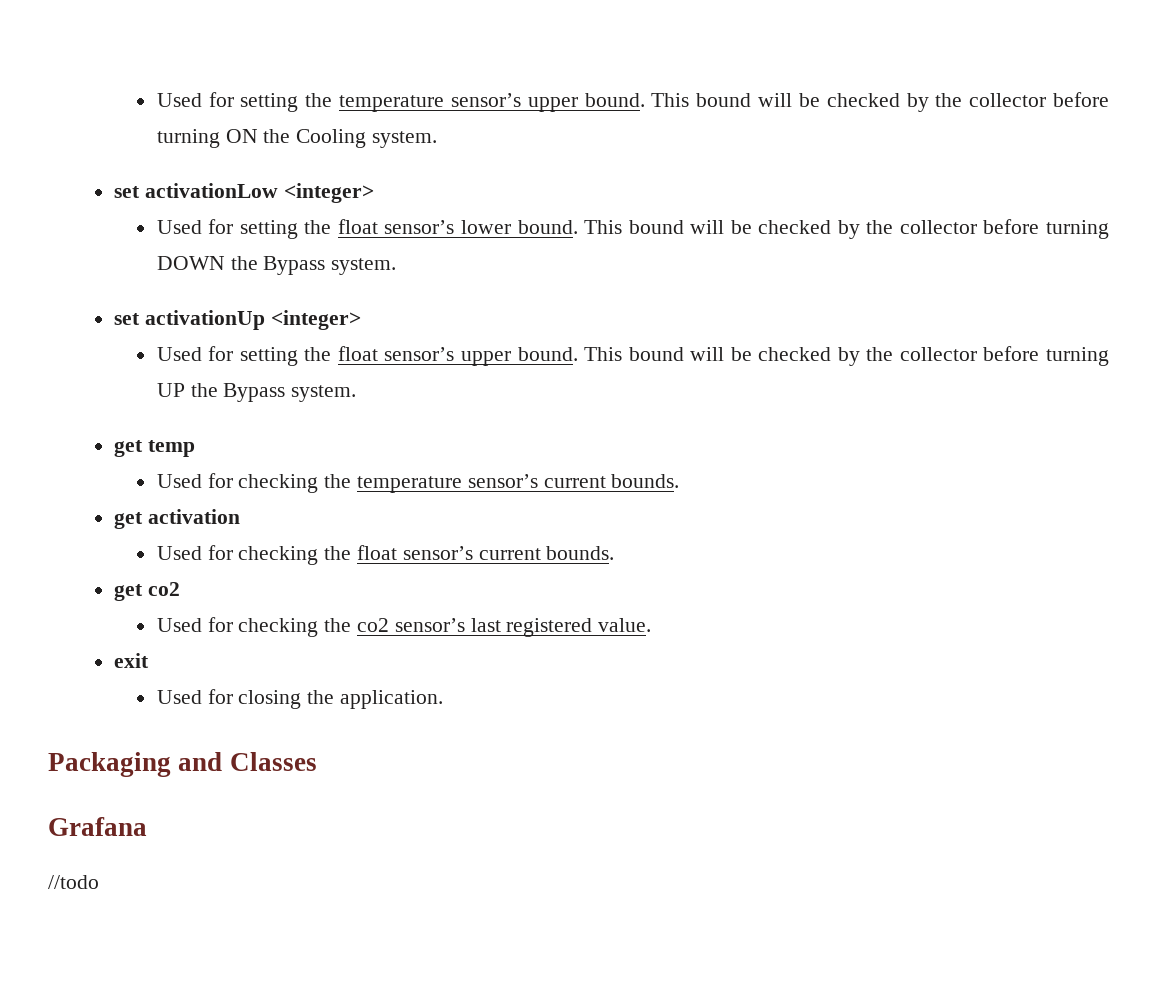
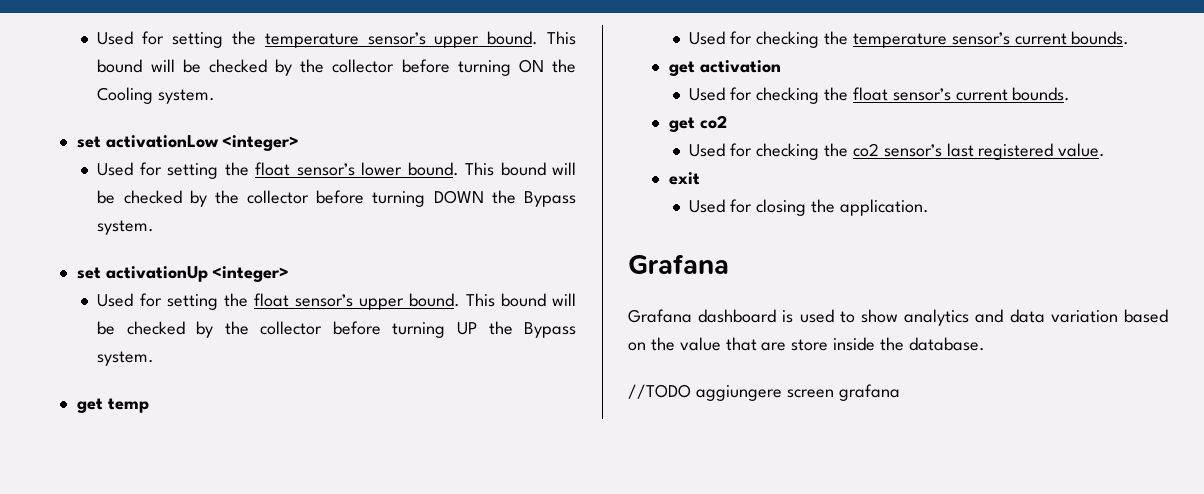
[48,752,317,777] [48,817,147,836] [48,875,99,889] Packaging and Classes // Grafana // //todo -> [628,254,729,274] [628,309,1168,326] [628,337,985,351] [628,384,900,401] Grafana // Grafana dashboard is used to show analytics and data variation based on the value that are store inside the database. // //TODO aggiungere screen grafana

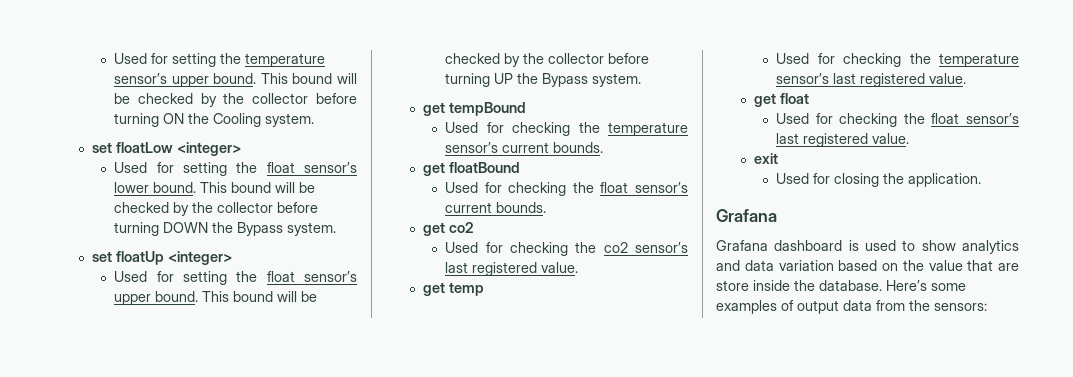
[105,135,219,148] activationLow -> [116,142,174,153] floatLow
[105,266,208,282] activationUp -> [116,251,165,265] floatUp
[107,398,149,413] temp -> [449,102,527,116] tempBound
[699,60,781,73] activation -> [449,162,521,173] floatBound
(1106, 150) none -> [423,282,485,296] [776,53,1019,67] [776,73,967,87] [754,93,810,107] [776,113,1019,127] [776,133,910,147] // get temp // Used for checking the temperature sensor’s last registered value. // get float // Used for checking the float sensor’s last registered value.
[628,384,900,401] // //TODO aggiungere screen grafana -> [886,280,966,291] [716,300,987,314] Here’s some examples of output data from the sensors:

